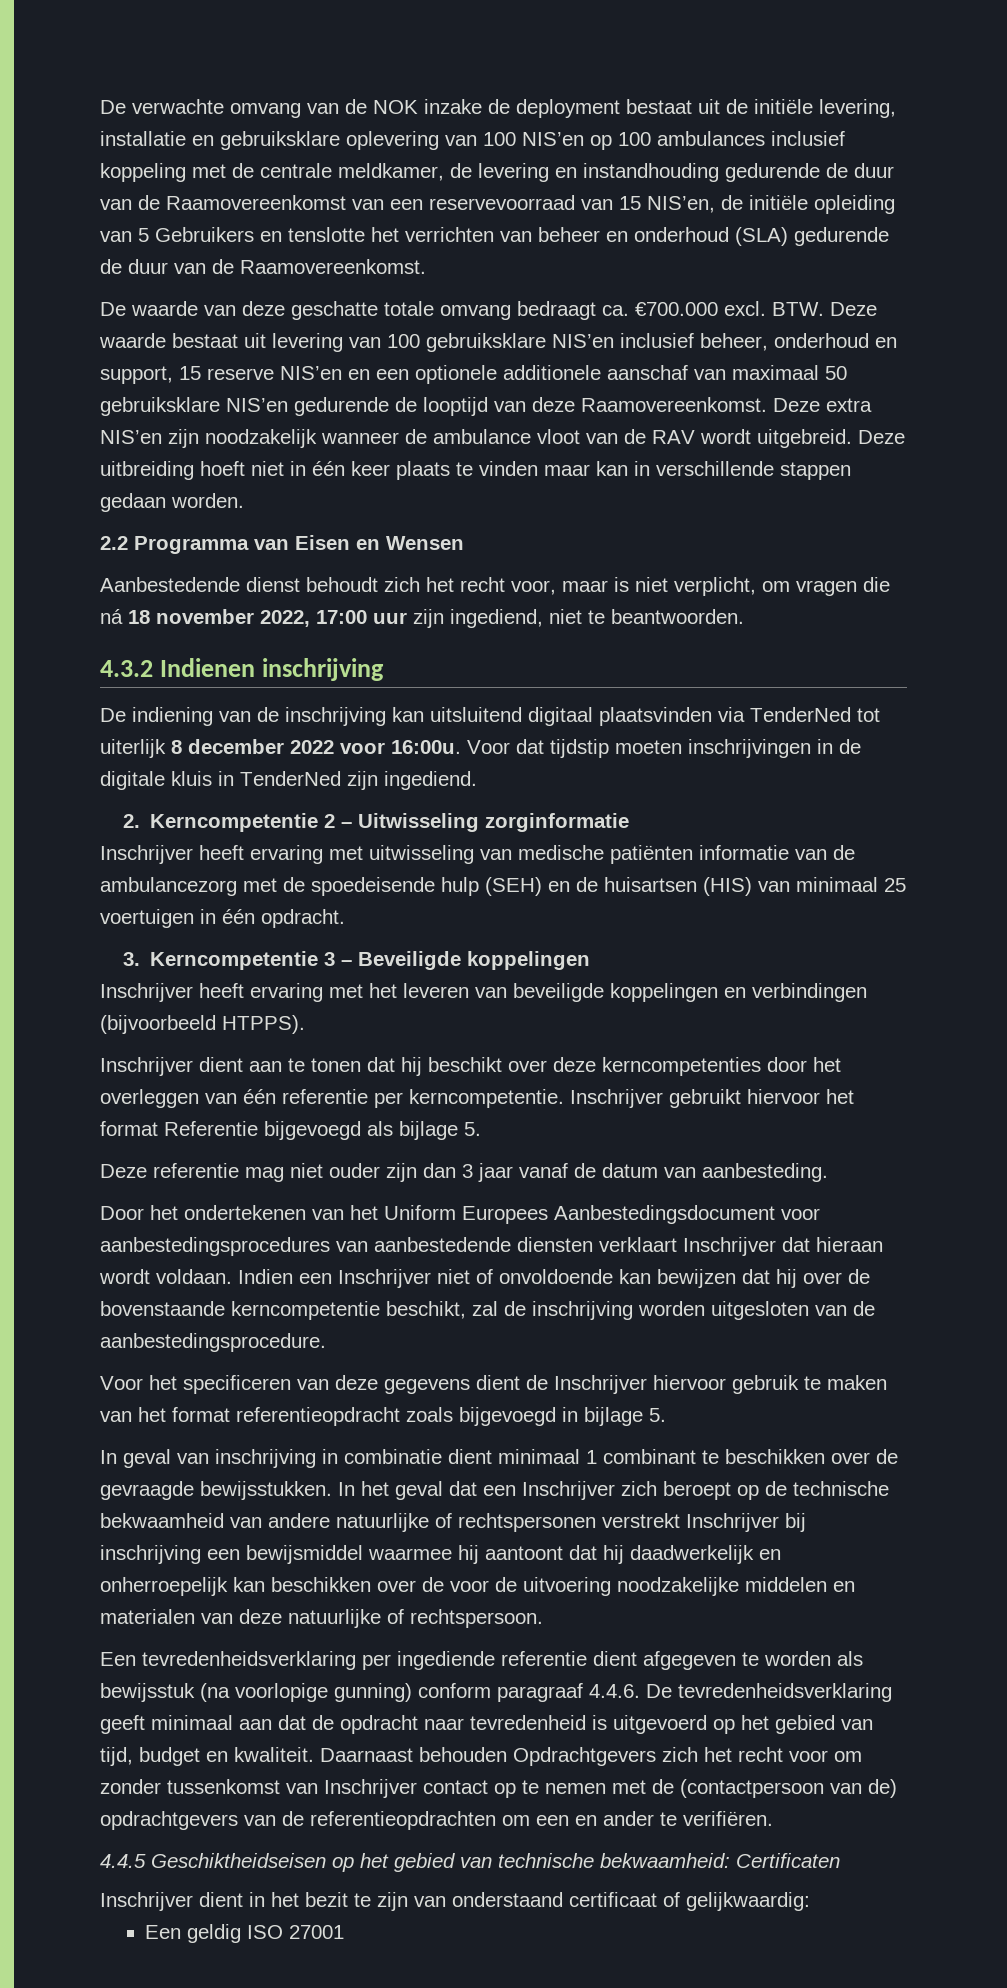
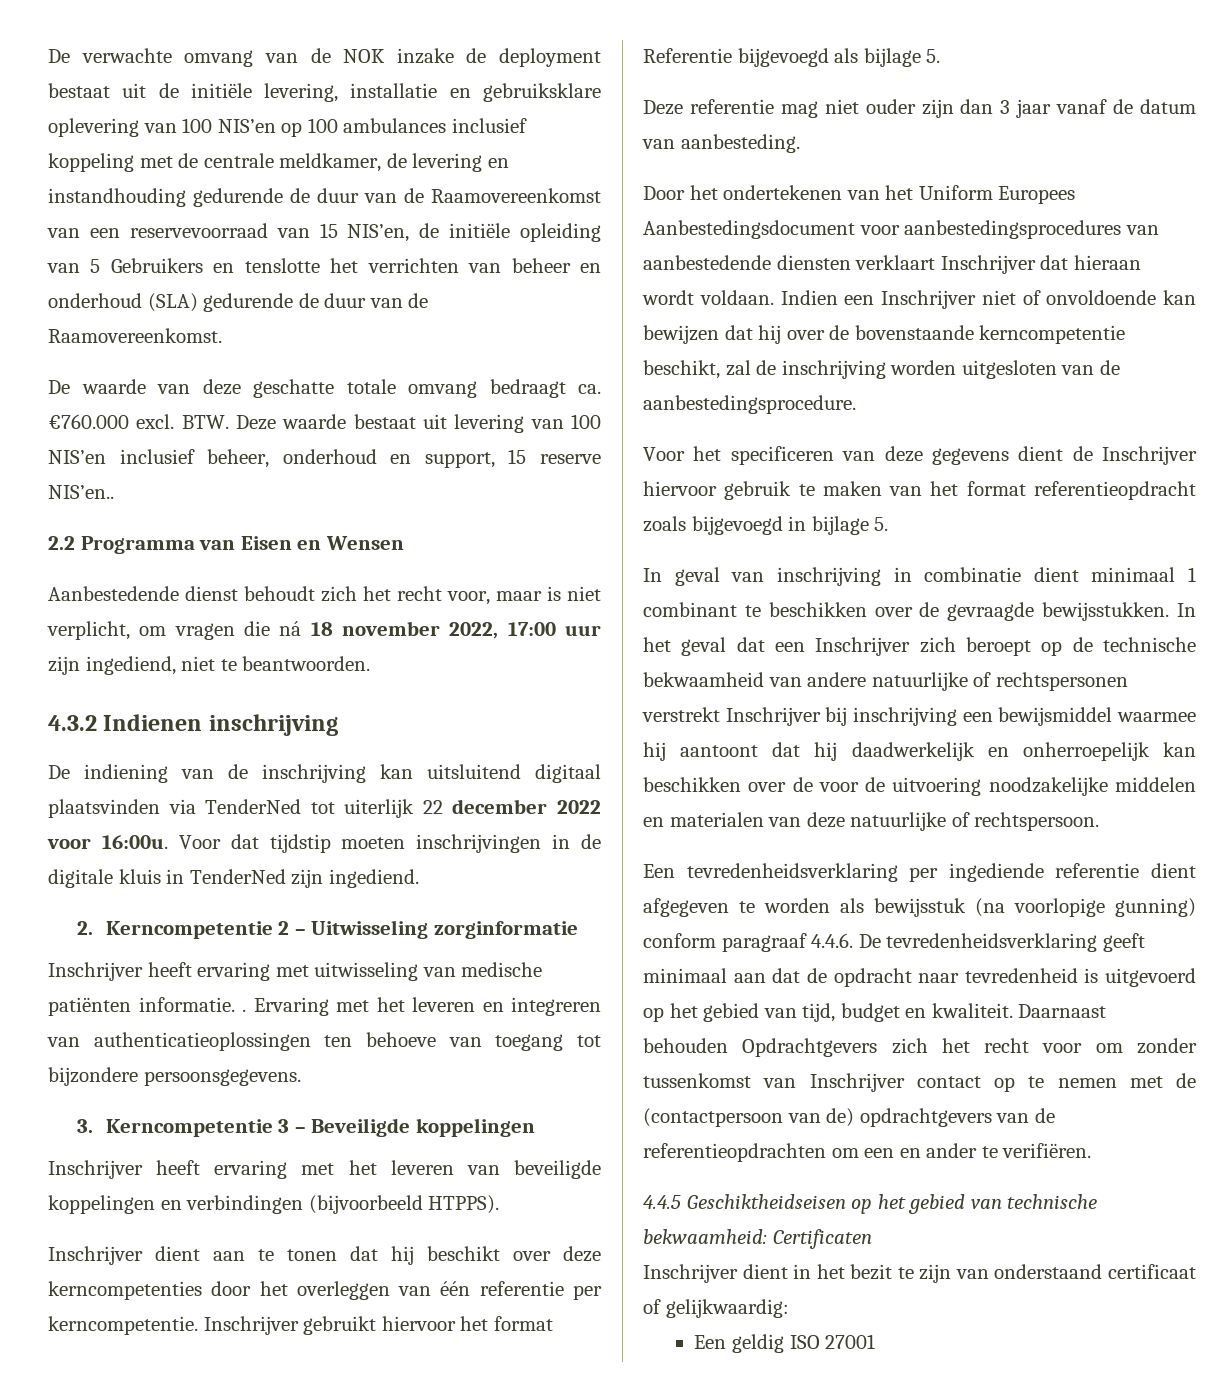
[635,302,718,316] €700.000 -> [48,414,129,429] €760.000
[426,333,546,352] gebruiksklare -> (601, 421) none
[280,365,847,384] [100,397,872,416] [100,429,905,448] [100,461,851,480] [100,493,244,512] NIS’en en een optionele additionele aanschaf van maximaal 50 gebruiksklare NIS’en gedurende de looptijd van deze Raamovereenkomst. Deze extra NIS’en zijn noodzakelijk wanneer de ambulance vloot van de RAV wordt uitgebreid. Deze uitbreiding hoeft niet in één keer plaats te vinden maar kan in verschillende stappen gedaan worden. -> [48,485,114,499] NIS’en..
[171,740,182,754] 8 -> [422,800,443,814] 22
[699,845,855,860] [100,877,906,896] [100,909,345,928] informatie van de ambulancezorg met de spoedeisende hulp (SEH) en de huisartsen (HIS) van minimaal 25 voertuigen in één opdracht. -> [138,997,601,1016] [47,1032,602,1051] [48,1067,301,1086] informatie. . Ervaring met het leveren en integreren van authenticatieoplossingen ten behoeve van toegang tot bijzondere persoonsgegevens.

